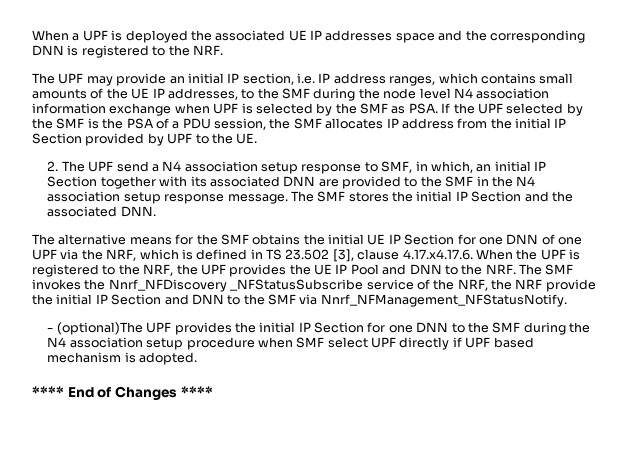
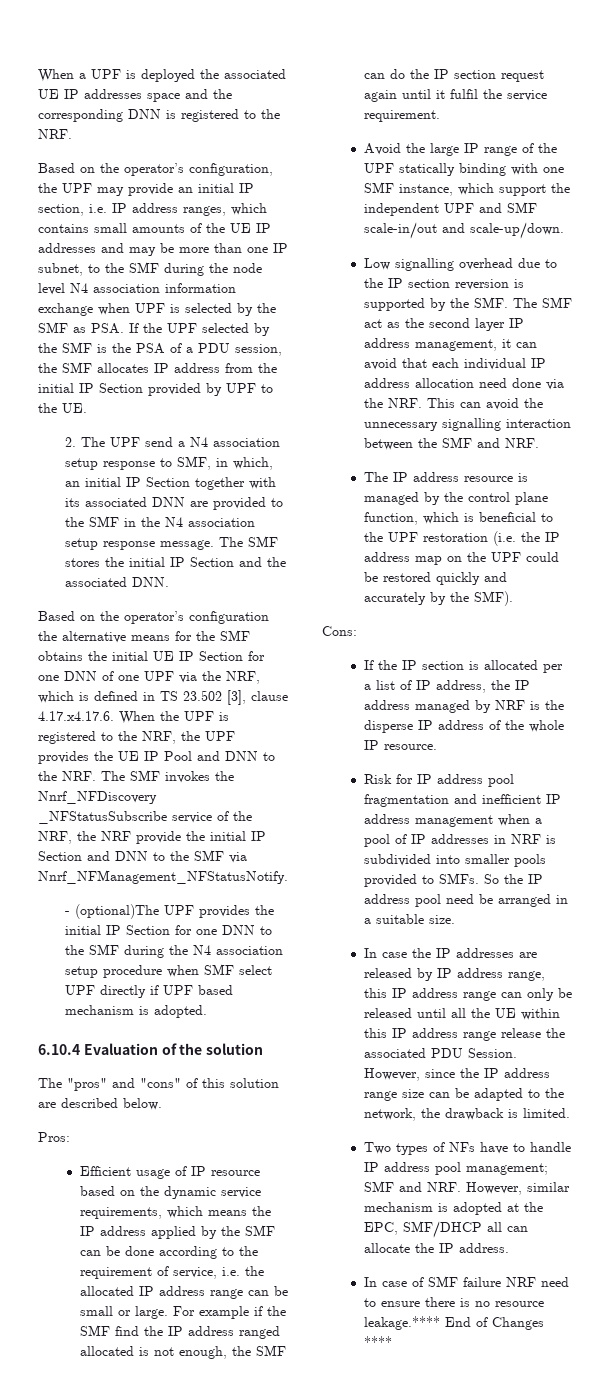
[32,73,55,84] The -> [38,163,273,176] [38,183,57,193] Based on the operator’s configuration, the
[167,88,238,100] addresses, -> [38,243,288,256] [38,263,83,276] addresses and may be more than one IP subnet,
[32,234,55,245] The -> [38,611,269,624] [38,631,57,641] Based on the operator’s configuration the
[32,386,64,397] **** -> [38,1043,264,1055] [38,1078,279,1091] [38,1098,162,1110] [38,1132,70,1142] [79,1166,260,1179] [79,1186,261,1199] [79,1206,271,1219] [79,1225,275,1239] [79,1246,258,1259] [79,1266,264,1279] [79,1286,288,1299] [79,1306,286,1319] [79,1325,280,1339] [79,1345,286,1359] [363,69,544,82] [363,89,547,102] [363,110,440,122] [363,143,557,156] [363,163,564,176] [363,182,570,196] [363,202,537,216] [363,222,564,239] [363,258,557,271] [363,278,524,290] [363,297,572,311] [363,318,524,331] [363,338,537,351] [363,358,546,370] [363,378,564,390] [363,398,543,410] [363,418,571,431] [363,437,539,450] [363,472,528,482] [363,492,548,505] [363,512,553,525] [363,531,560,546] [363,552,559,565] [363,572,507,585] [363,591,513,606] [322,626,357,636] [363,660,563,673] [363,680,530,693] [363,700,564,713] [363,720,564,733] [363,740,437,750] [363,774,514,787] [363,794,561,807] [363,814,542,827] [363,834,556,847] [363,854,546,867] [363,873,543,887] [363,894,568,907] [363,914,455,924] [363,948,537,958] [363,968,545,981] [363,988,572,1001] [363,1008,560,1020] [363,1028,565,1041] [363,1048,517,1058] [363,1068,550,1081] [363,1088,564,1101] [363,1108,570,1121] [363,1142,571,1155] [363,1162,548,1175] [363,1181,570,1195] [363,1202,543,1215] [363,1221,528,1238] [363,1243,509,1253] [363,1276,569,1287] [363,1297,544,1307] [363,1316,440,1330] 6.10.4 Evaluation of the solution // The "pros" and "cons" of this solution are described below. // Pros: // Efficient usage of IP resource based on the dynamic service requirements, which means the IP address applied by the SMF can be done according to the requirement of service, i.e. the allocated IP address range can be small or large. For example if the SMF find the IP address ranged allocated is not enough, the SMF can do the IP section request again until it fulfil the service requirement. // Avoid the large IP range of the UPF statically binding with one SMF instance, which support the independent UPF and SMF scale-in/out and scale-up/down. // Low signalling overhead due to the IP section reversion is supported by the SMF. The SMF act as the second layer IP address management, it can avoid that each individual IP address allocation need done via the NRF. This can avoid the unnecessary signalling interaction between the SMF and NRF. // The IP address resource is managed by the control plane function, which is beneficial to the UPF restoration (i.e. the IP address map on the UPF could be restored quickly and accurately by the SMF). // Cons: // If the IP section is allocated per a list of IP address, the IP address managed by NRF is the disperse IP address of the whole IP resource. // Risk for IP address pool fragmentation and inefficient IP address management when a pool of IP addresses in NRF is subdivided into smaller pools provided to SMFs. So the IP address pool need be arranged in a suitable size. // In case the IP addresses are released by IP address range, this IP address range can only be released until all the UE within this IP address range release the associated PDU Session. However, since the IP address range size can be adapted to the network, the drawback is limited. // Two types of NFs have to handle IP address pool management; SMF and NRF. However, similar mechanism is adopted at the EPC, SMF/DHCP all can allocate the IP address. // In case of SMF failure NRF need to ensure there is no resource leakage.****

